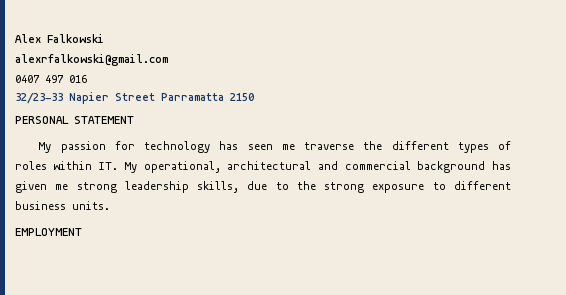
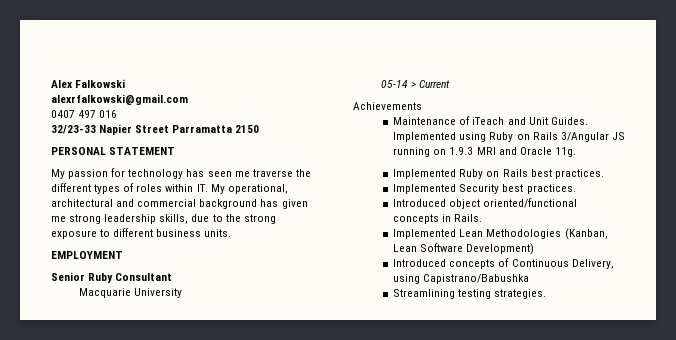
(82, 232) none -> [51,272,173,283] [78,288,182,298] [380,80,450,88] [353,102,422,110] [393,116,588,125] [393,132,625,142] [393,147,576,157] [393,169,604,179] [393,184,576,194] [393,198,578,209] [393,214,483,224] [393,228,608,240] [393,243,535,255] [393,258,614,269] [393,274,530,284] [393,289,547,299] // Senior Ruby Consultant // Macquarie University // 05-14 > Current // Achievements // Maintenance of iTeach and Unit Guides. Implemented using Ruby on Rails 3/Angular JS running on 1.9.3 MRI and Oracle 11g. // Implemented Ruby on Rails best practices. // Implemented Security best practices. // Introduced object oriented/functional concepts in Rails. // Implemented Lean Methodologies (Kanban, Lean Software Development) // Introduced concepts of Continuous Delivery, using Capistrano/Babushka // Streamlining testing strategies.

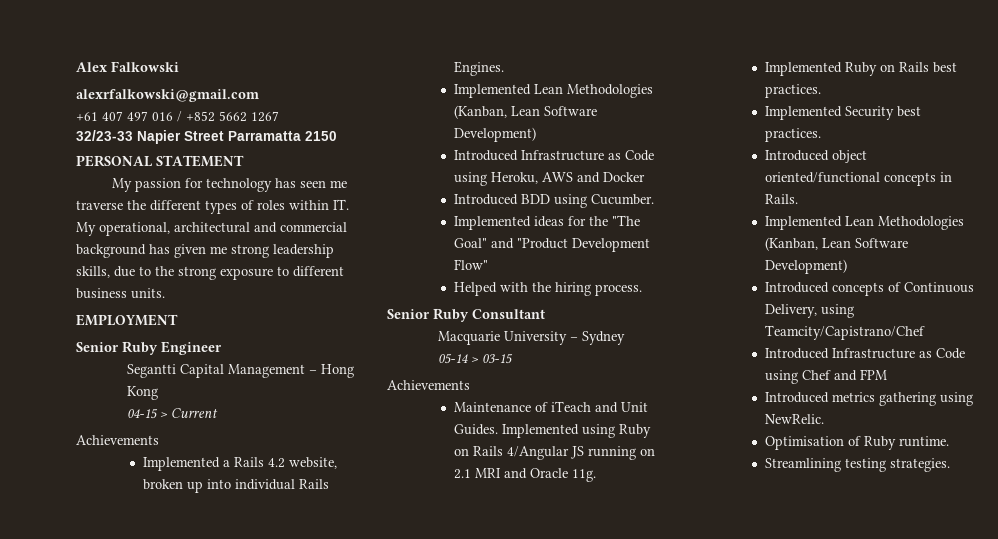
[51,110,75,118] 0407 -> [76,111,123,121] +61 407
(118, 114) none -> [177,111,279,122] / +852 5662 1267
(123, 255) none -> [76,341,222,355] [127,364,355,378] [127,386,159,400] [127,408,219,419] [76,435,159,445] [143,457,338,471] [143,479,330,493] [454,61,505,76] [454,84,654,98] [454,105,598,119] [454,127,537,142] [454,150,655,161] [454,172,646,186] [454,194,655,208] [454,215,641,230] [454,238,651,252] [454,259,489,270] [454,282,643,296] // Senior Ruby Engineer // Segantti Capital Management – Hong Kong // 04-15 > Current // Achievements // Implemented a Rails 4.2 website, broken up into individual Rails Engines. // Implemented Lean Methodologies (Kanban, Lean Software Development) // Introduced Infrastructure as Code using Heroku, AWS and Docker // Introduced BDD using Cucumber. // Implemented ideas for the "The Goal" and "Product Development Flow" // Helped with the hiring process.
(182, 293) none -> [570,331,626,345] – Sydney
[418,80,450,88] Current -> [482,354,514,364] 03-15
[560,132,609,142] 3/Angular -> [507,446,570,460] 4/Angular
[449,147,474,155] 1.9.3 -> [454,469,472,479] 2.1
[423,274,530,284] Capistrano/Babushka -> [765,325,926,340] [765,348,966,359] [765,369,888,384] [765,392,974,406] [765,414,825,424] [765,436,950,450] Teamcity/Capistrano/Chef // Introduced Infrastructure as Code using Chef and FPM // Introduced metrics gathering using NewRelic. // Optimisation of Ruby runtime.

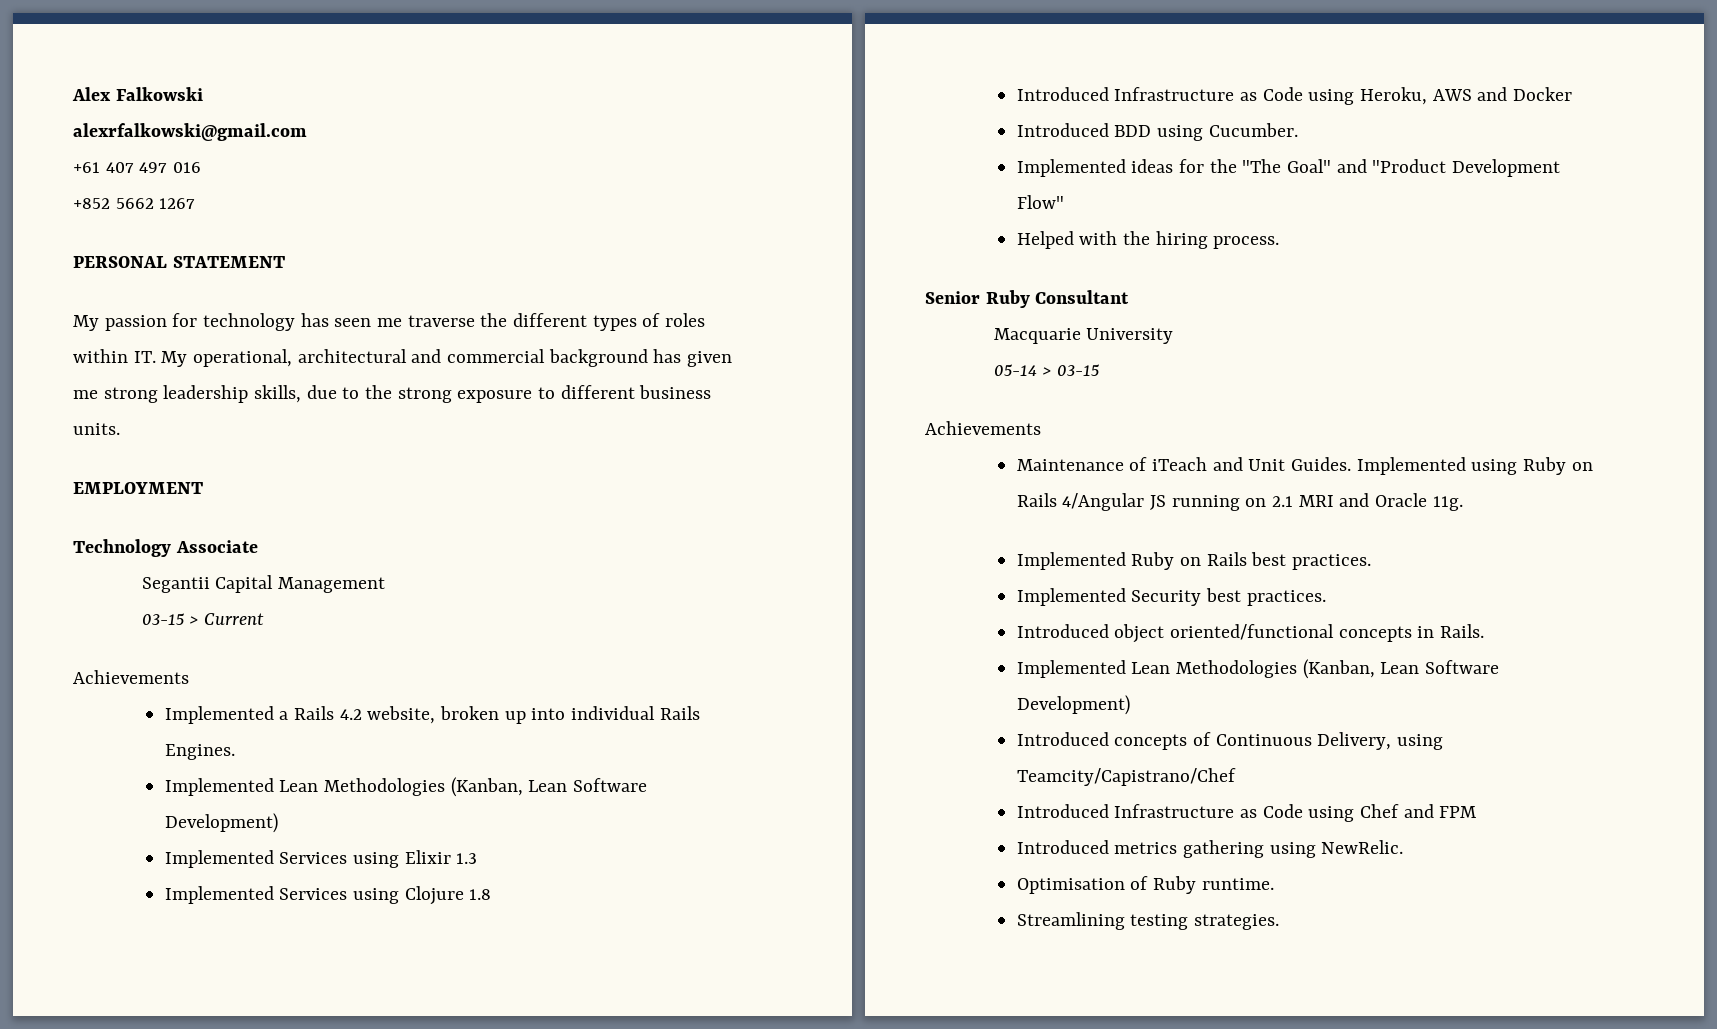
[177,111,182,122] / -> (202, 167) //
[76,130,337,144] // 32/23-33 Napier Street Parramatta 2150 -> (196, 203) none
[76,341,222,355] [127,364,355,378] [127,386,159,400] [127,409,159,419] Senior Ruby Engineer // Segantti Capital Management – Hong Kong // 04-15 -> [73,539,258,557] [141,575,385,593] [141,613,184,625] Technology Associate // Segantii Capital Management // 03-15
(537, 134) none -> [164,850,478,868] [164,886,492,905] // Implemented Services using Elixir 1.3 // Implemented Services using Clojure 1.8
[570,331,626,345] – Sydney -> (1174, 336) none

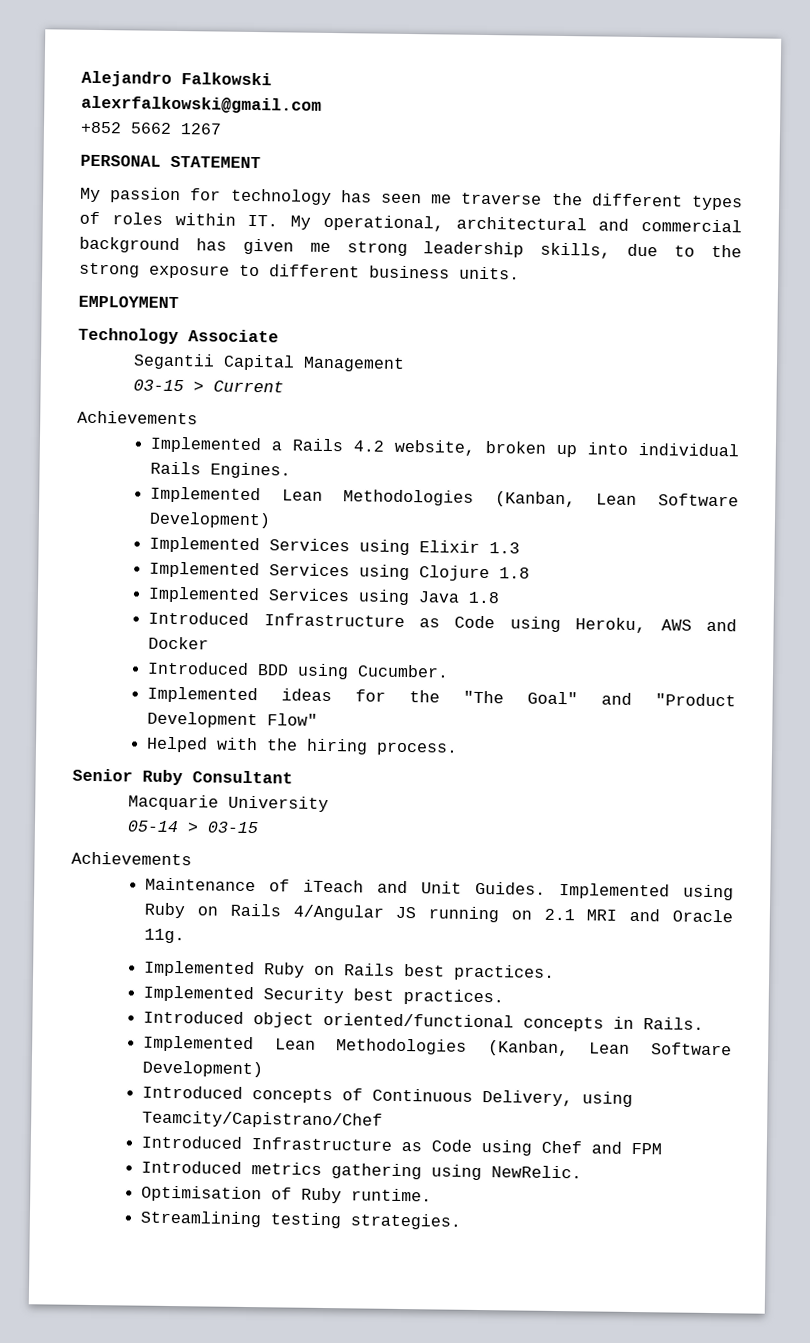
[72,87,111,101] Alex -> [81,70,172,87] Alejandro
[73,162,202,173] // +61 407 497 016 -> (322, 104) none
(492, 894) none -> [148,586,501,606] // Implemented Services using Java 1.8

